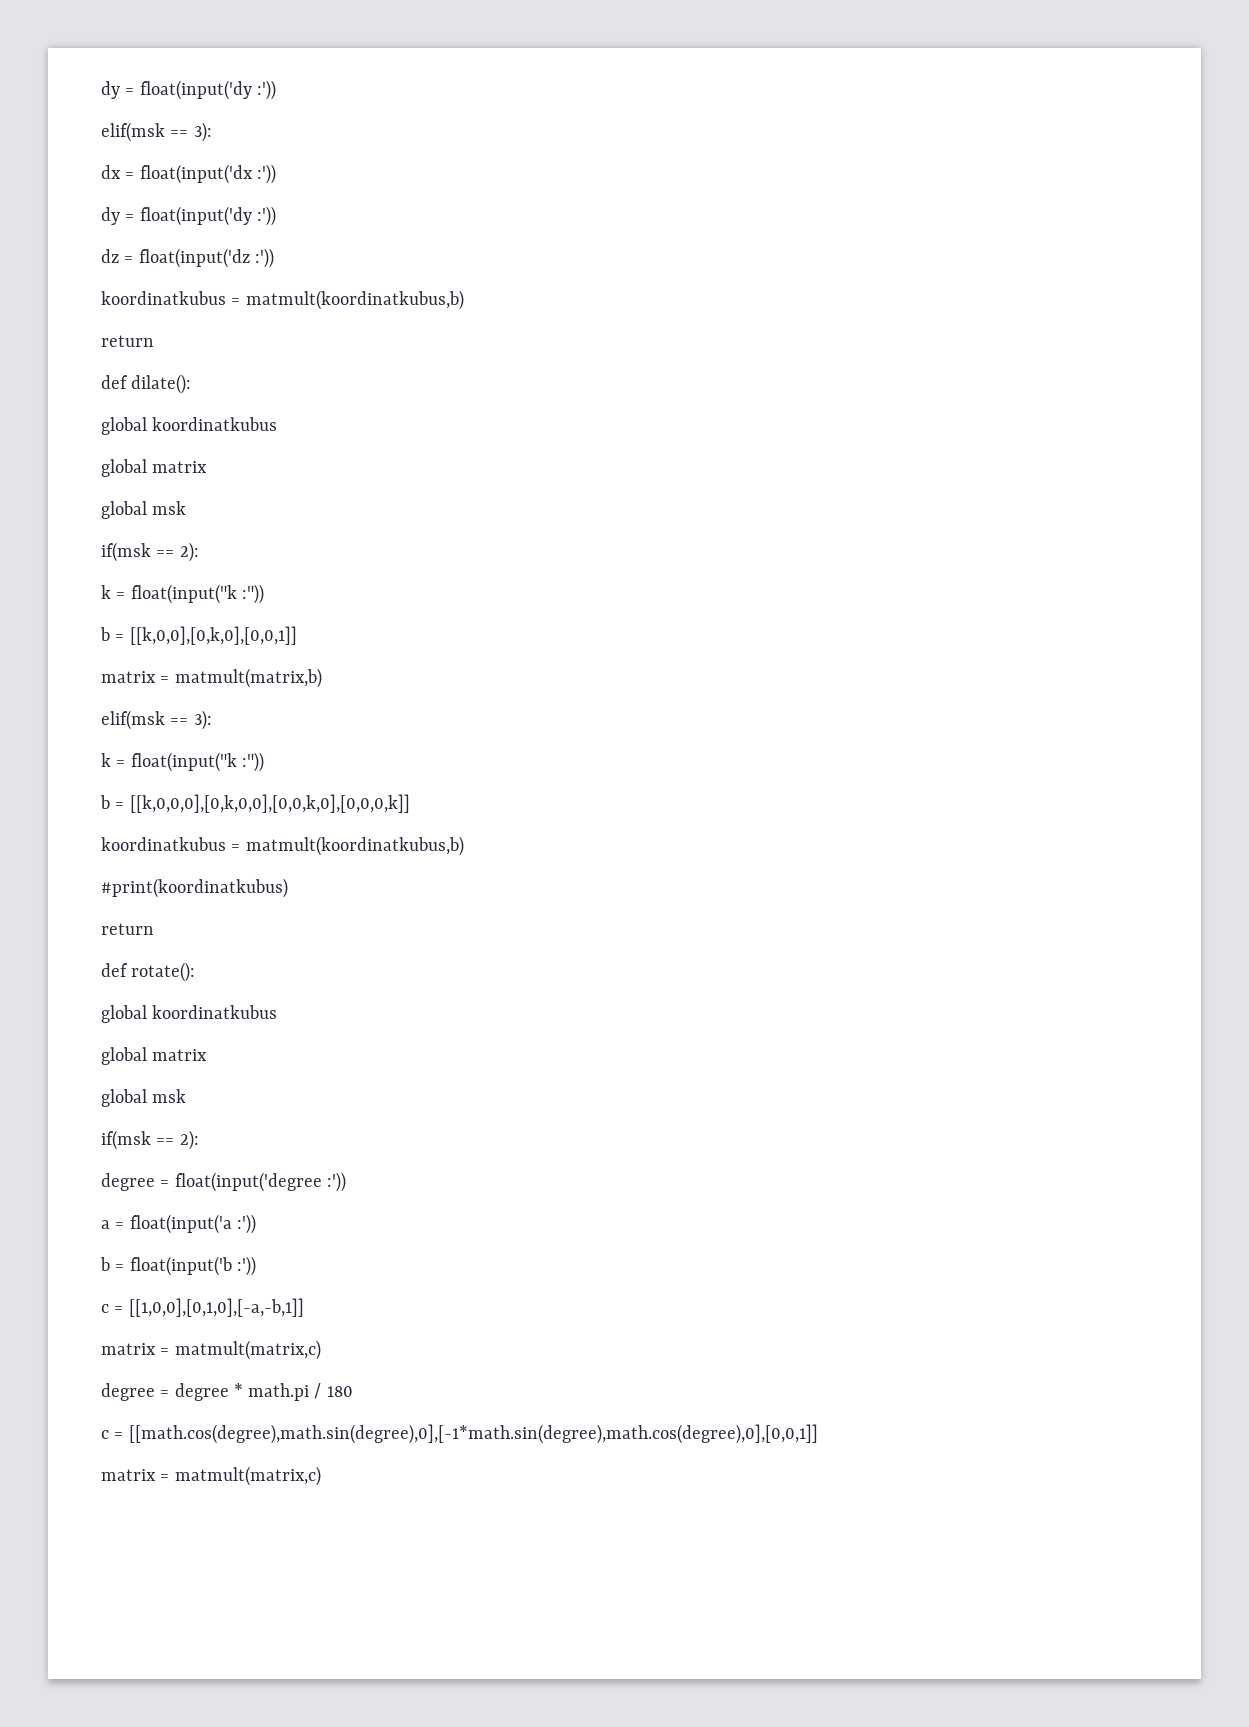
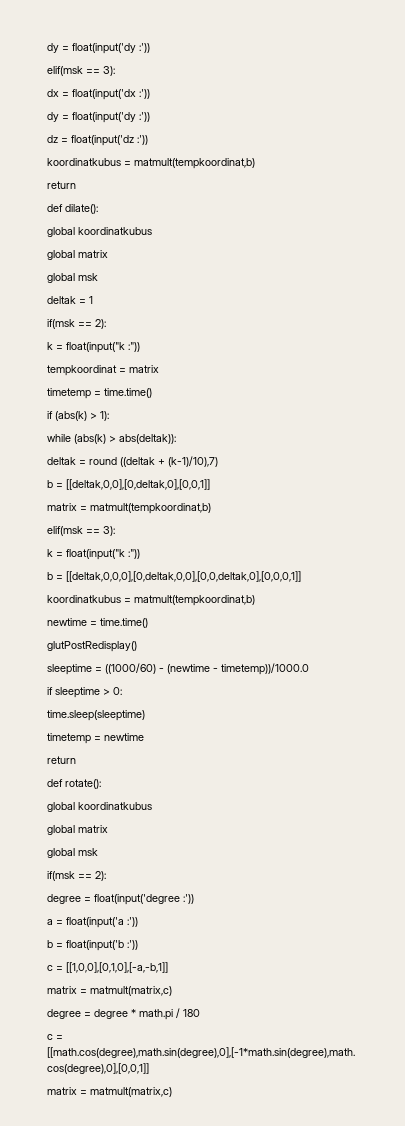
[245,290,464,310] matmult(koordinatkubus,b) -> [134,158,255,169] matmult(tempkoordinat,b)
(187, 508) none -> [47,296,93,304] // deltak = 1
[100,626,297,645] [101,668,322,688] // b = [[k,0,0],[0,k,0],[0,0,1]] // matrix = matmult(matrix,b) -> [47,365,159,376] [47,388,152,399] [47,411,109,421] [47,434,176,444] [47,456,218,467] [47,479,210,490] [47,503,211,514] // tempkoordinat = matrix // timetemp = time.time() // if (abs(k) > 1): // while (abs(k) > abs(deltak)): // deltak = round ((deltak + (k-1)/10),7) // b = [[deltak,0,0],[0,deltak,0],[0,0,1]] // matrix = matmult(tempkoordinat,b)
[129,794,410,813] [101,836,464,856] [101,878,288,898] [[k,0,0,0],[0,k,0,0],[0,0,k,0],[0,0,0,k]] // koordinatkubus = matmult(koordinatkubus,b) // #print(koordinatkubus) -> [66,571,301,582] [47,595,255,606] [47,618,148,628] [47,641,137,652] [47,663,309,675] [47,687,122,698] [47,710,145,721] [47,733,144,744] [[deltak,0,0,0],[0,deltak,0,0],[0,0,deltak,0],[0,0,0,1]] // koordinatkubus = matmult(tempkoordinat,b) // newtime = time.time() // glutPostRedisplay() // sleeptime = ((1000/60) - (newtime - timetemp))/1000.0 // if sleeptime > 0: // time.sleep(sleeptime) // timetemp = newtime

